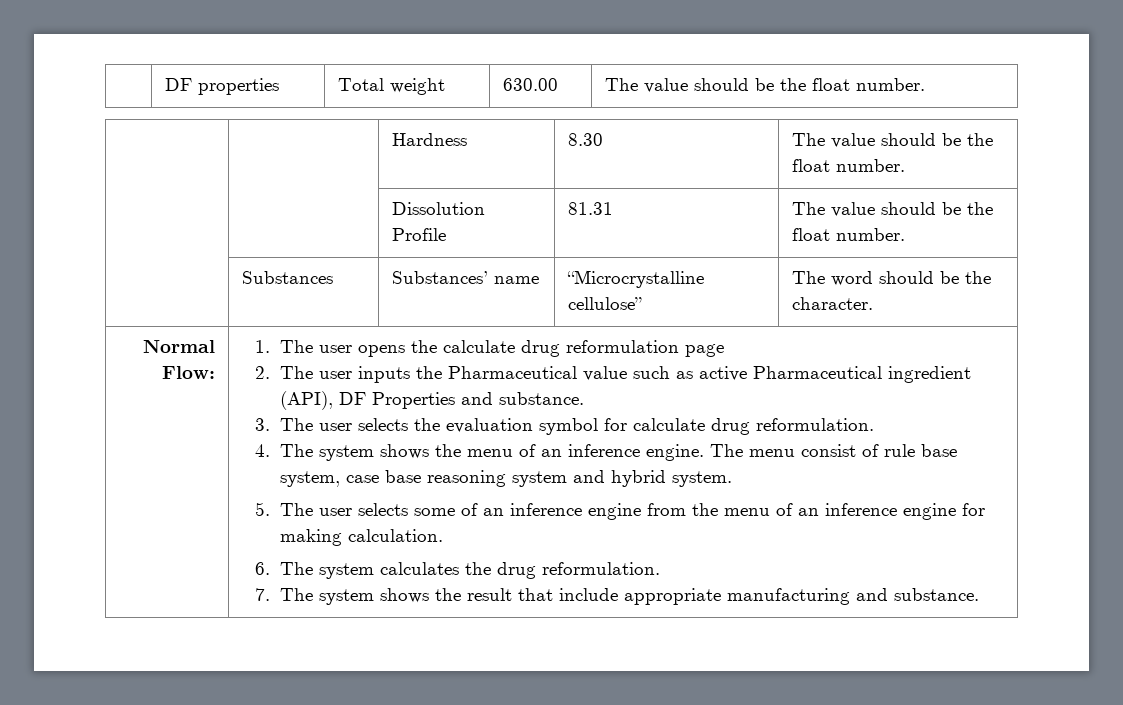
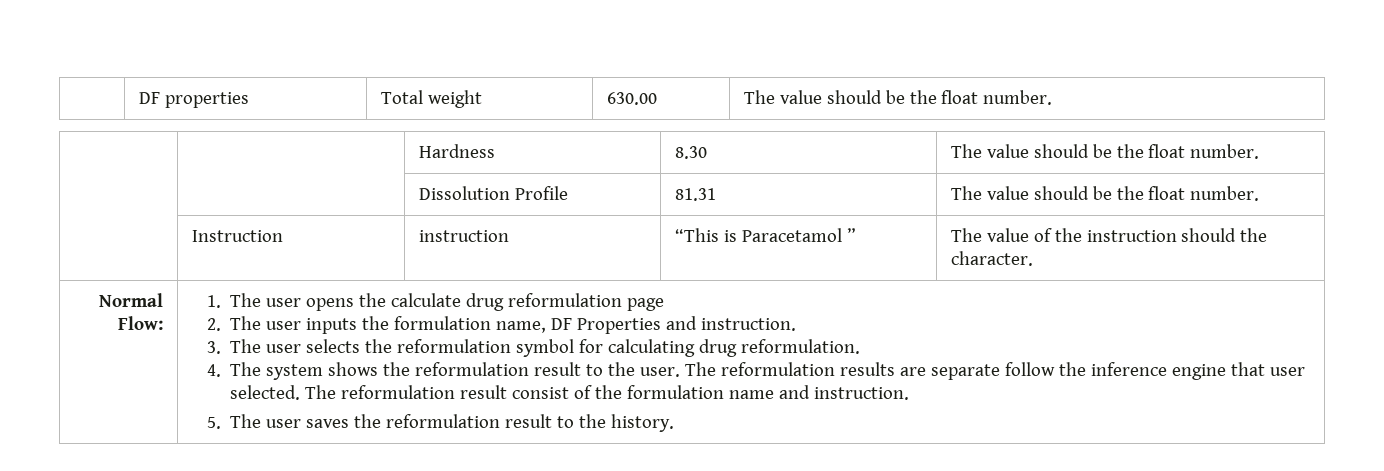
[242,271,334,284] [392,271,540,284] [567,270,705,288] [568,297,643,310] [792,271,960,286] Substances | Substances’ name | “Microcrystalline cellulose” | The word should be -> [191,230,283,242] [418,230,509,242] [674,228,856,242] [950,228,1237,242] Instruction | instruction | “This is Paracetamol ” | The value of the instruction should
[447,366,971,383] [279,391,333,410] Pharmaceutical value such as active Pharmaceutical ingredient (API), -> [393,316,546,333] formulation name,
[498,392,584,405] substance. -> [700,318,796,331] instruction.
[445,418,533,433] evaluation -> [396,339,511,353] reformulation
[632,418,705,431] calculate -> [607,339,695,357] calculating
[466,444,957,461] [279,470,732,487] [255,502,985,520] [279,529,443,546] [255,562,660,579] [255,588,979,605] menu of an inference engine. The menu consist of rule base system, case base reasoning system and hybrid system. // 5. The user selects some of an inference engine from the menu of an inference engine for making calculation. // 6. The system calculates the drug reformulation. // 7. The system shows the result that include appropriate manufacturing and substance. -> [414,362,1305,380] [229,385,909,400] [206,414,674,432] reformulation result to the user. The reformulation results are separate follow the inference engine that user selected. The reformulation result consist of the formulation name and instruction. // 5. The user saves the reformulation result to the history.

